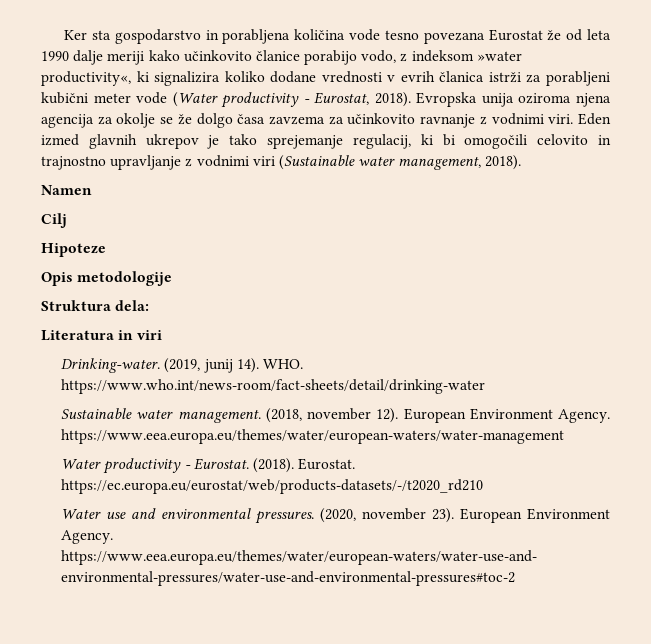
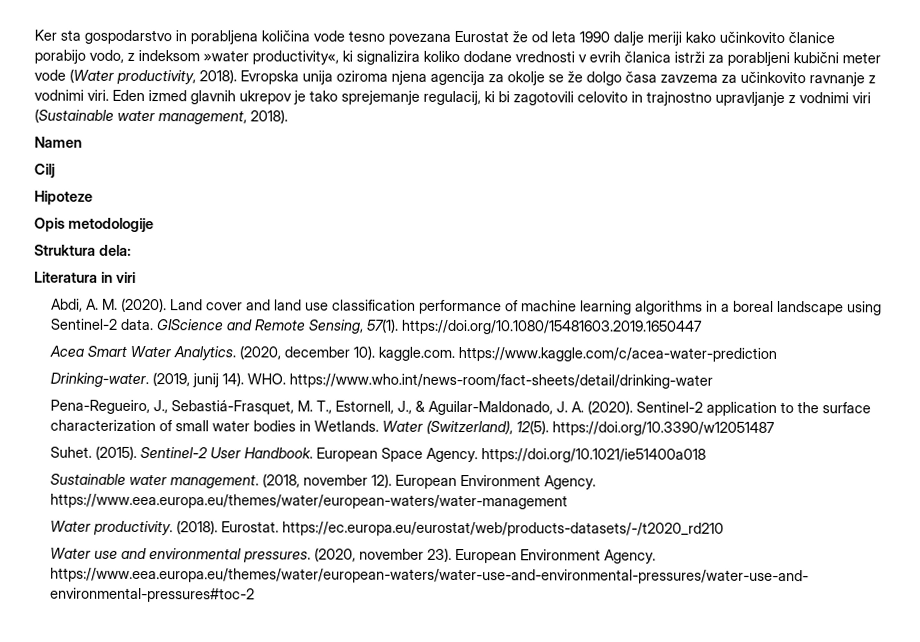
[221,92,370,108] productivity - Eurostat, -> [116,69,196,85] productivity,
[464,134,528,149] omogočili -> [513,91,574,106] zagotovili
(163, 335) none -> [51,297,883,316] [50,318,704,335] [49,345,778,362] // Abdi, A. M. (2020). Land cover and land use classification performance of machine learning algorithms in a boreal landscape using Sentinel-2 data. GIScience and Remote Sensing, 57(1). https://doi.org/10.1080/15481603.2019.1650447 // Acea Smart Water Analytics. (2020, december 10). kaggle.com. https://www.kaggle.com/c/acea-water-prediction
(486, 386) none -> [50,399,872,416] [50,419,776,436] [50,445,707,463] // Pena-Regueiro, J., Sebastiá-Frasquet, M. T., Estornell, J., & Aguilar-Maldonado, J. A. (2020). Sentinel-2 application to the surface characterization of small water bodies in Wetlands. Water (Switzerland), 12(5). https://doi.org/10.3390/w12051487 // Suhet. (2015). Sentinel-2 User Handbook. European Space Agency. https://doi.org/10.1021/ie51400a018
[103,458,249,474] productivity - Eurostat. -> [93,520,174,536] productivity.

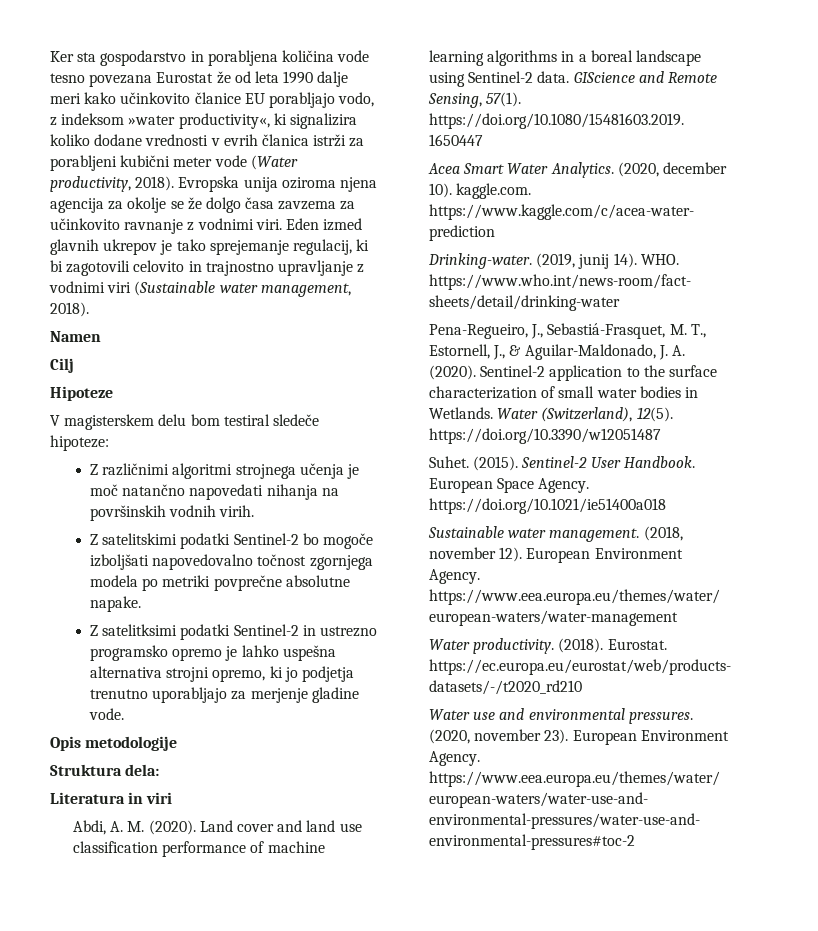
[647,31,682,46] meriji -> [50,93,81,104] meri
[34,49,86,64] porabijo -> [244,92,335,108] EU porabljajo
(93, 197) none -> [50,414,319,430] [50,435,109,451] [90,463,360,479] [90,484,339,500] [90,505,255,521] [90,533,374,549] [90,554,373,570] [90,575,350,591] [90,596,142,612] [90,624,378,640] [90,645,336,661] [90,666,355,682] [90,687,359,703] [89,708,125,720] // V magisterskem delu bom testiral sledeče hipoteze: // Z različnimi algoritmi strojnega učenja je moč natančno napovedati nihanja na površinskih vodnih virih. // Z satelitskimi podatki Sentinel-2 bo mogoče izboljšati napovedovalno točnost zgornjega modela po metriki povprečne absolutne napake. // Z satelitksimi podatki Sentinel-2 in ustrezno programsko opremo je lahko uspešna alternativa strojni opremo, ki jo podjetja trenutno uporabljajo za merjenje gladine vode.

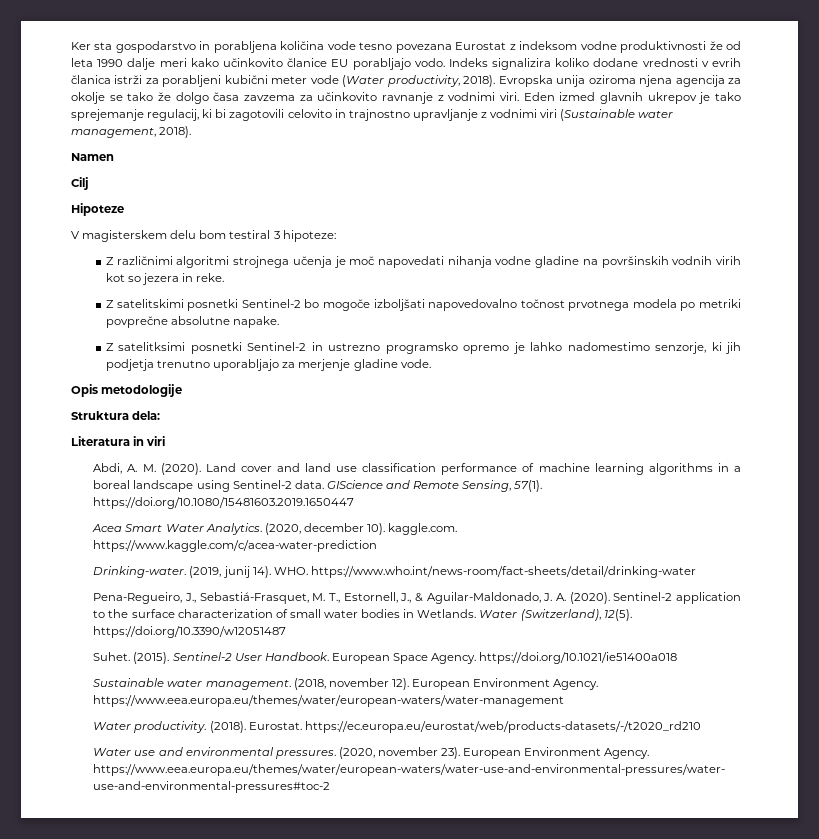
(214, 77) none -> [509,41,707,53] z indeksom vodne produktivnosti
[338,92,375,107] [50,113,287,129] vodo, z indeksom »water productivity«, ki -> [414,58,488,67] vodo. Indeks
(184, 205) none -> [127,92,154,101] tako
[272,414,319,426] sledeče -> [273,231,280,239] 3
[122,484,186,496] natančno -> (376, 260) none
(318, 492) none -> [495,256,580,268] vodne gladine
[219,505,255,517] virih. -> [716,256,742,265] [106,273,225,285] virih kot so jezera in reke.
[180,533,231,549] podatki -> [187,299,239,311] posnetki
[309,555,373,570] zgornjega -> [568,300,630,311] prvotnega
[180,624,231,640] podatki -> [190,342,242,354] posnetki
[282,645,336,661] [90,666,298,682] uspešna alternativa strojni opremo, ki jo -> [567,342,742,354] nadomestimo senzorje, ki jih

